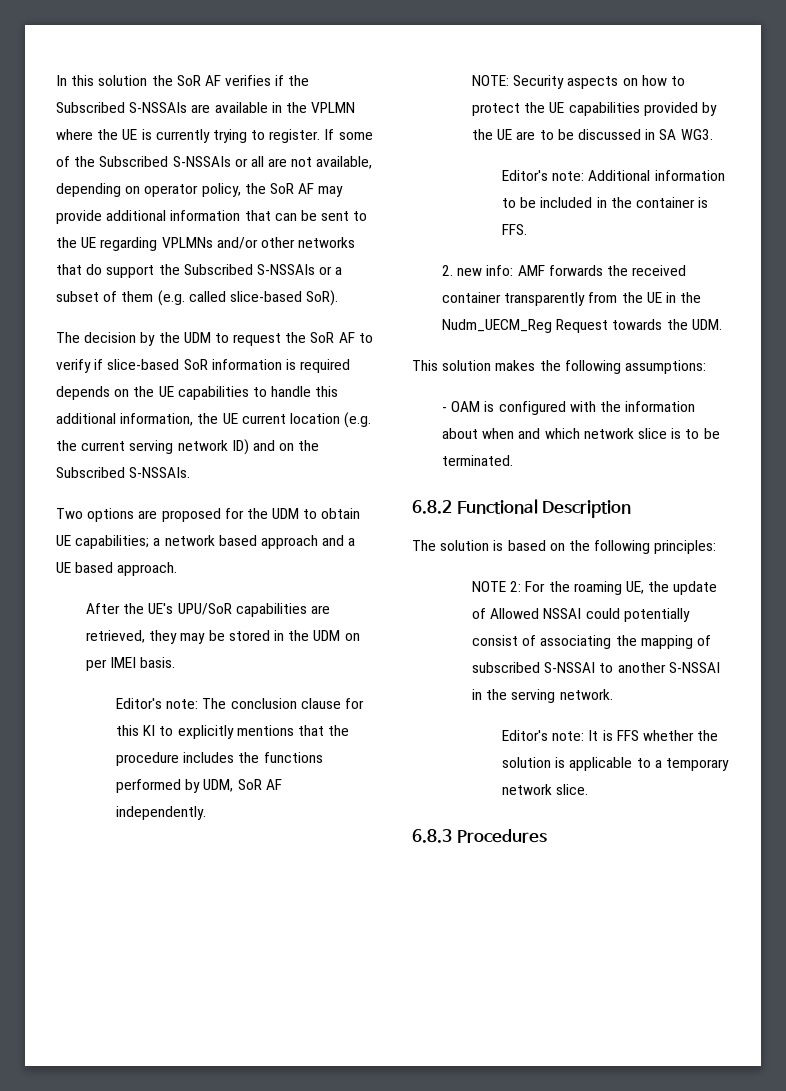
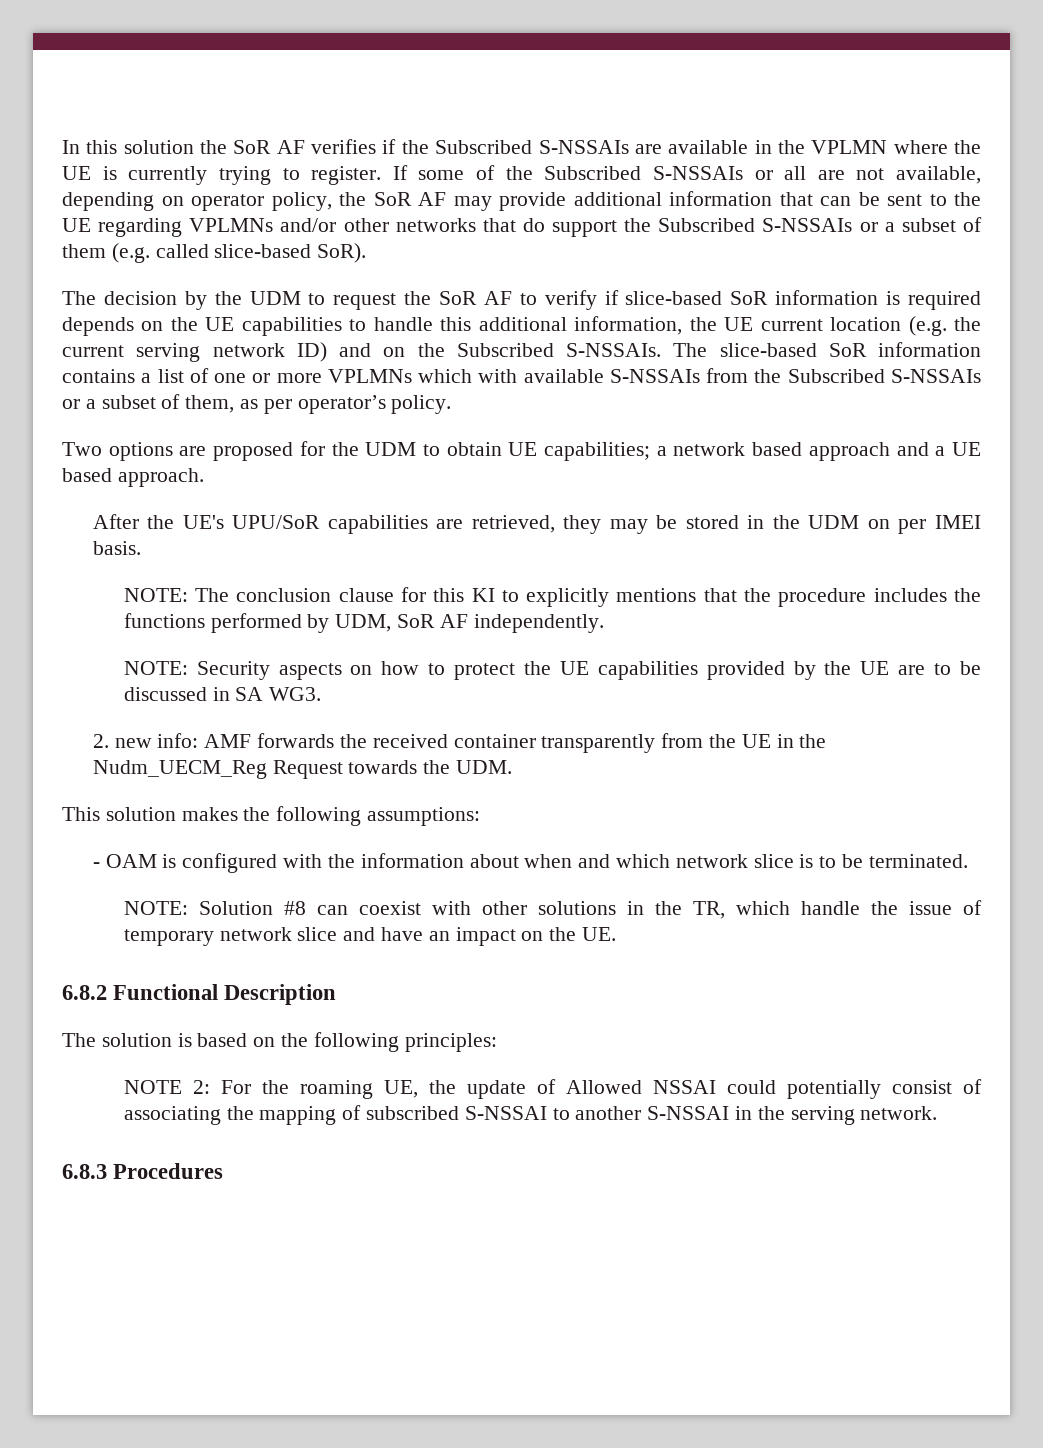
(191, 472) none -> [673,342,981,357] [62,368,981,383] [62,394,452,414] The slice-based SoR information contains a list of one or more VPLMNs which with available S-NSSAIs from the Subscribed S-NSSAIs or a subset of them, as per operator’s policy.
[116,698,199,709] Editor's note: -> [123,588,188,602] NOTE:
[502,170,725,181] [502,197,709,208] [502,224,528,235] // Editor's note: Additional information to be included in the container is FFS. -> (322, 694) none
(514, 460) none -> [123,900,982,919] [123,927,616,946] // NOTE: Solution #8 can coexist with other solutions in the TR, which handle the issue of temporary network slice and have an impact on the UE.
[502,730,719,741] [502,757,730,771] [502,784,589,795] // Editor's note: It is FFS whether the solution is applicable to a temporary network slice. -> (938, 1113) none

